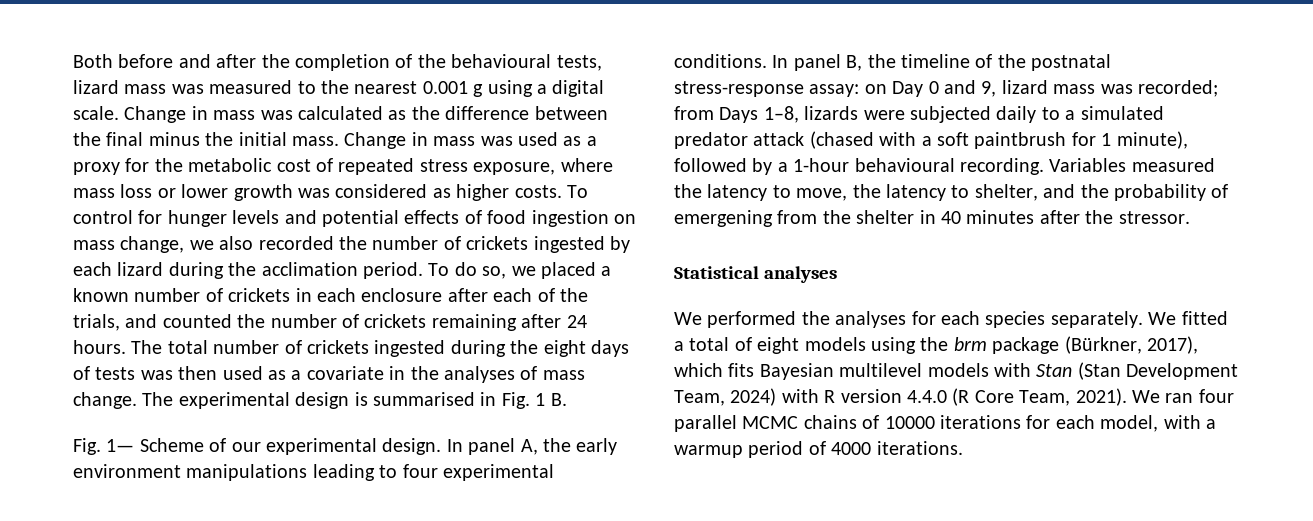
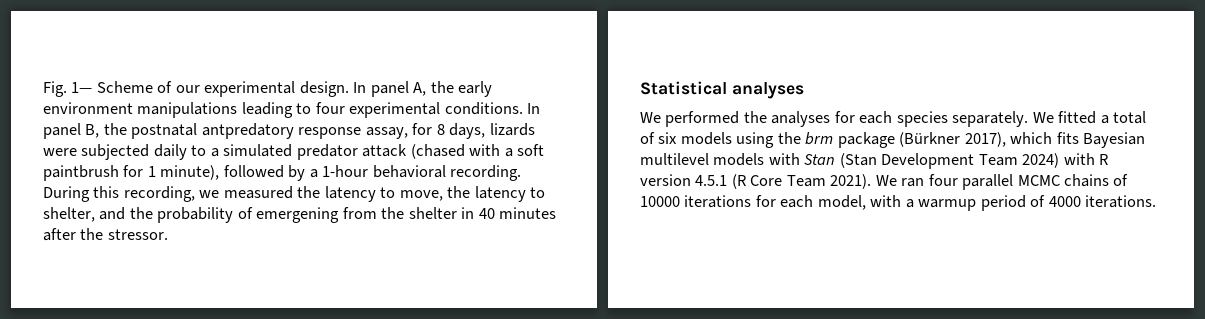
[73,54,602,71] [73,80,605,97] [73,106,608,123] [73,132,597,149] [73,158,613,175] [73,184,588,201] [73,210,636,227] [73,236,630,253] [73,262,612,279] [73,288,588,302] [73,314,587,331] [73,340,629,357] [73,366,585,383] [73,392,567,409] Both before and after the completion of the behavioural tests, lizard mass was measured to the nearest 0.001 g using a digital scale. Change in mass was calculated as the difference between the final minus the initial mass. Change in mass was used as a proxy for the metabolic cost of repeated stress exposure, where mass loss or lower growth was considered as higher costs. To control for hunger levels and potential effects of food ingestion on mass change, we also recorded the number of crickets ingested by each lizard during the acclimation period. To do so, we placed a known number of crickets in each enclosure after each of the trials, and counted the number of crickets remaining after 24 hours. The total number of crickets ingested during the eight days of tests was then used as a covariate in the analyses of mass change. The experimental design is summarised in Fig. 1 B. // -> (43, 89) none
[901,54,1112,71] [674,80,1218,97] [674,106,799,123] timeline of the postnatal stress-response assay: on Day 0 and 9, lizard mass was recorded; from Days 1–8, -> [131,123,486,139] postnatal antpredatory response assay, for 8 days,
[854,158,1127,175] behavioural recording. Variables -> [372,165,522,181] [43,186,220,202] behavioral recording. During this recording, we
[757,337,800,354] eight -> [658,132,678,144] six
[1064,336,1142,354] (Bürkner, -> [899,132,961,147] (Bürkner
[674,390,725,406] Team, -> [978,154,1018,166] Team
[907,390,947,403] 4.4.0 -> [695,175,728,186] 4.5.1
[1019,390,1071,406] Team, -> [786,175,826,187] Team

